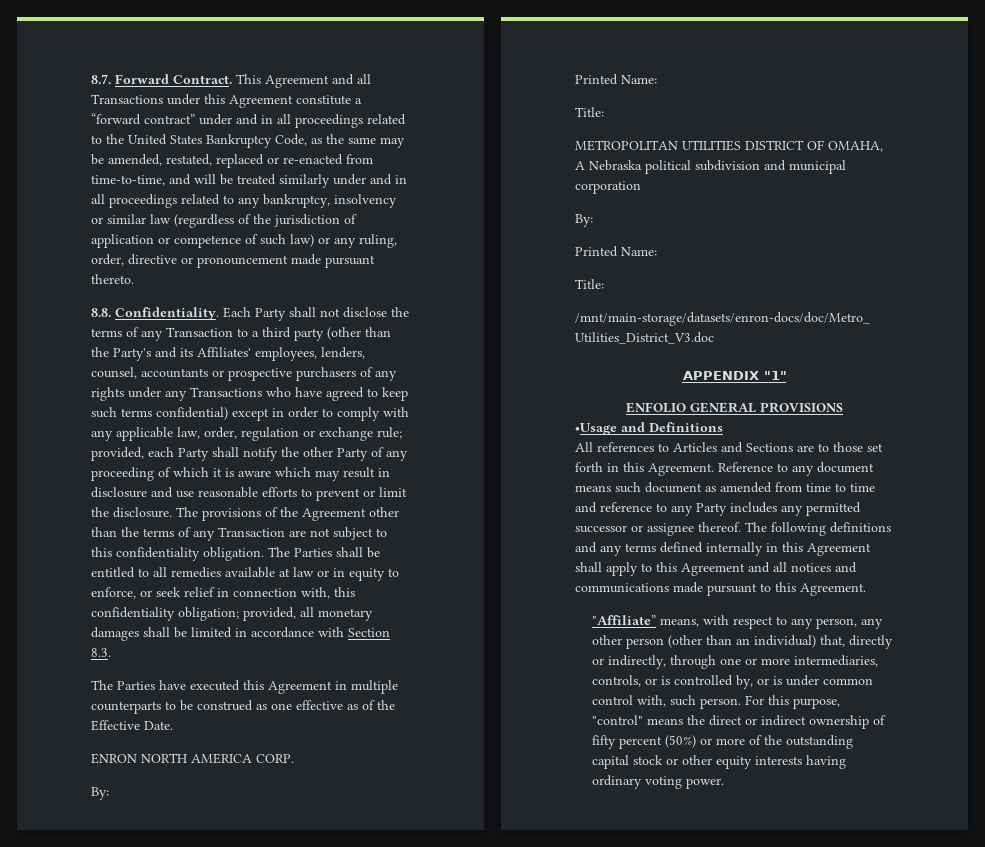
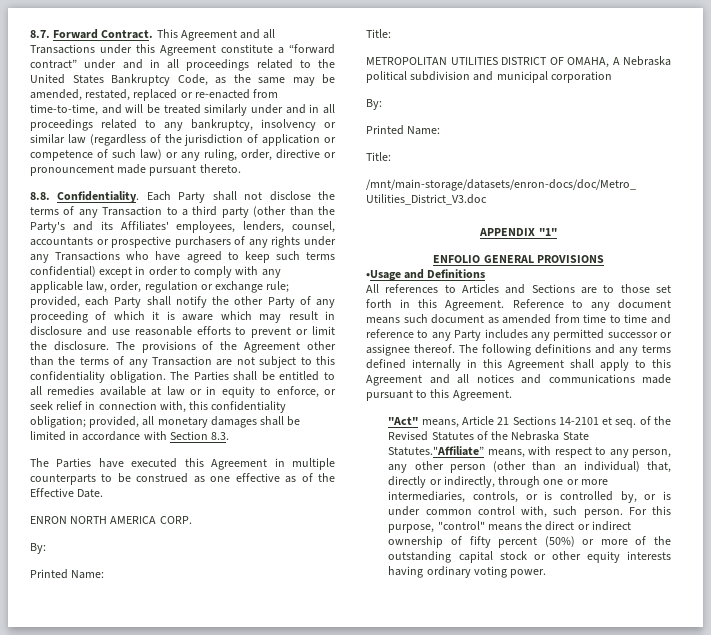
[592,615,657,625] "Affiliate” -> [388,416,671,428] [388,431,589,441] [388,446,485,456] "Act" means, Article 21 Sections 14-2101 et seq. of the Revised Statutes of the Nebraska State Statutes."Affiliate”

